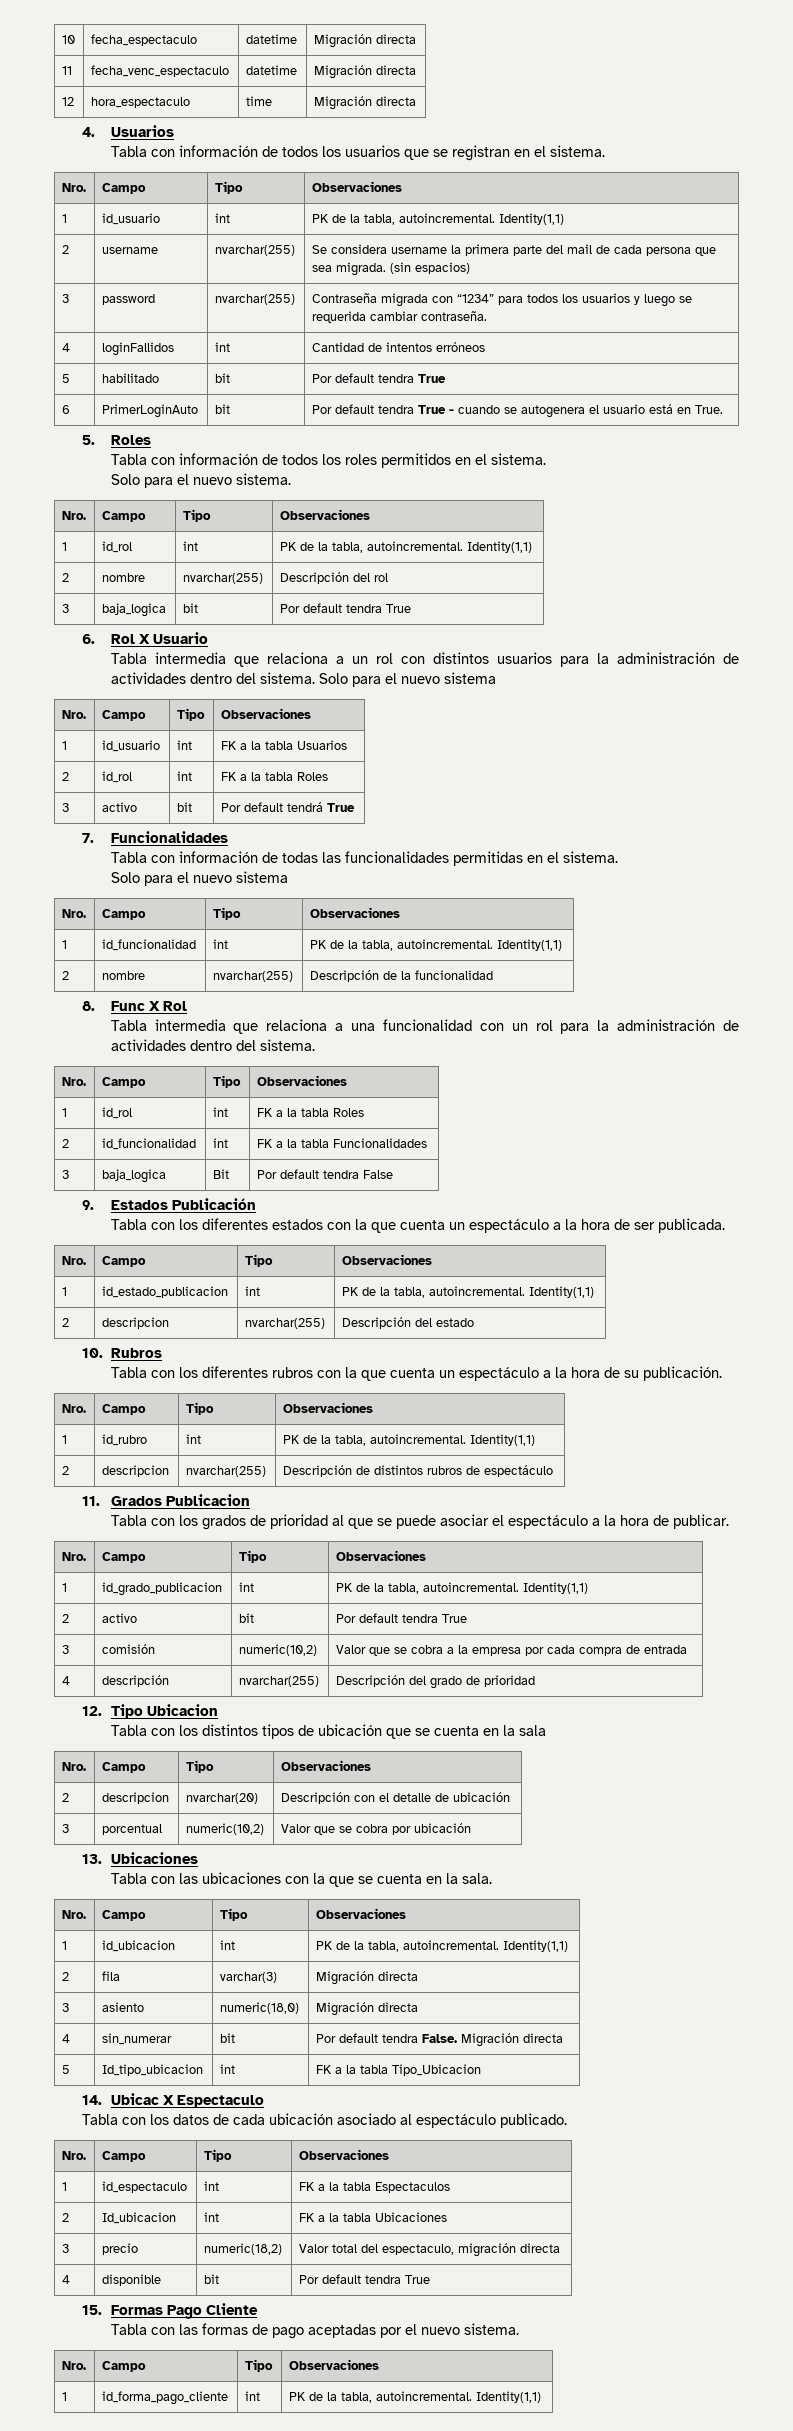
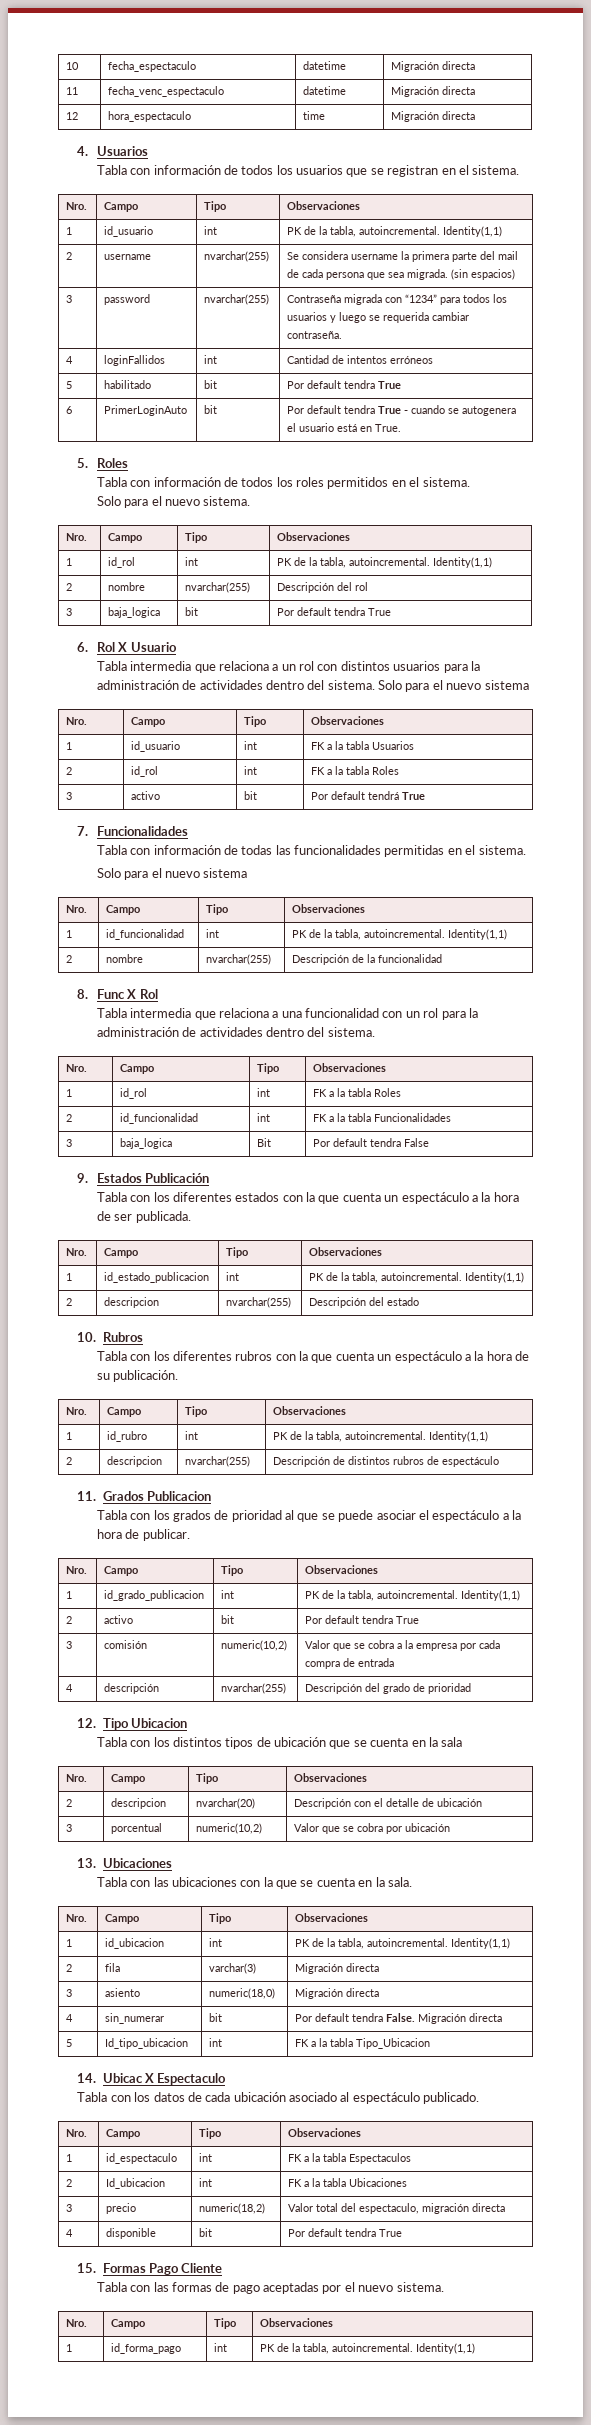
[101,2391,228,2405] id_forma_pago_cliente -> [111,2343,182,2354] id_forma_pago

